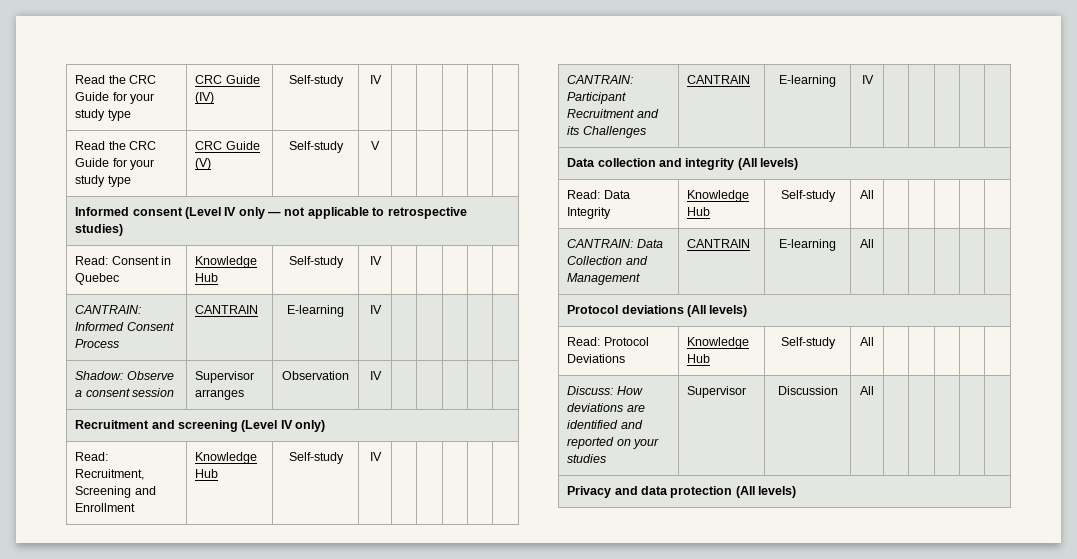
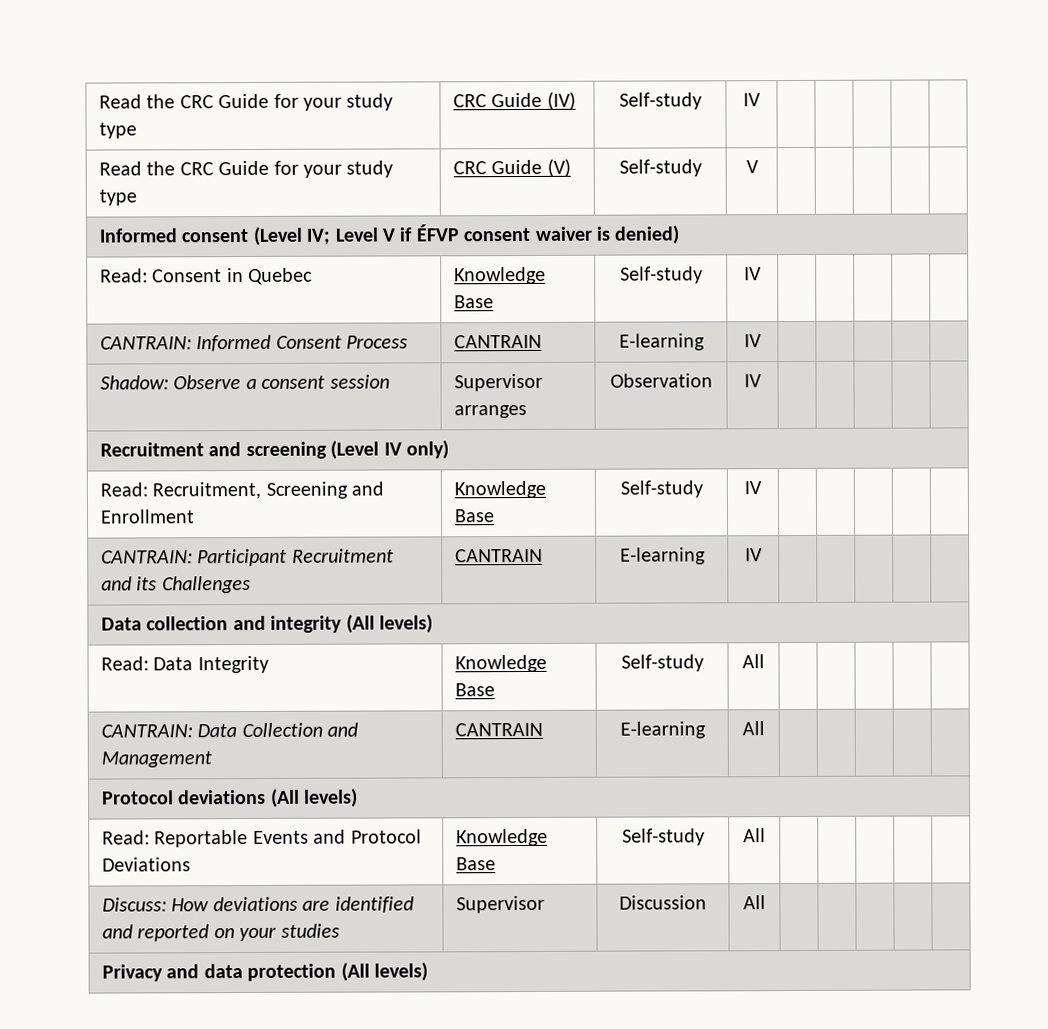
[224,207,467,219] [75,224,124,236] IV only — not applicable to retrospective studies) -> [306,224,681,245] IV; Level V if ÉFVP consent waiver is denied)
[195,273,219,282] Hub -> [454,295,495,309] Base
[195,469,219,478] Hub -> [454,509,496,523] Base
[687,207,711,216] Hub -> [455,683,496,697] Base
(601, 341) none -> [154,829,347,848] Reportable Events and
[687,354,711,363] Hub -> [456,857,497,871] Base

